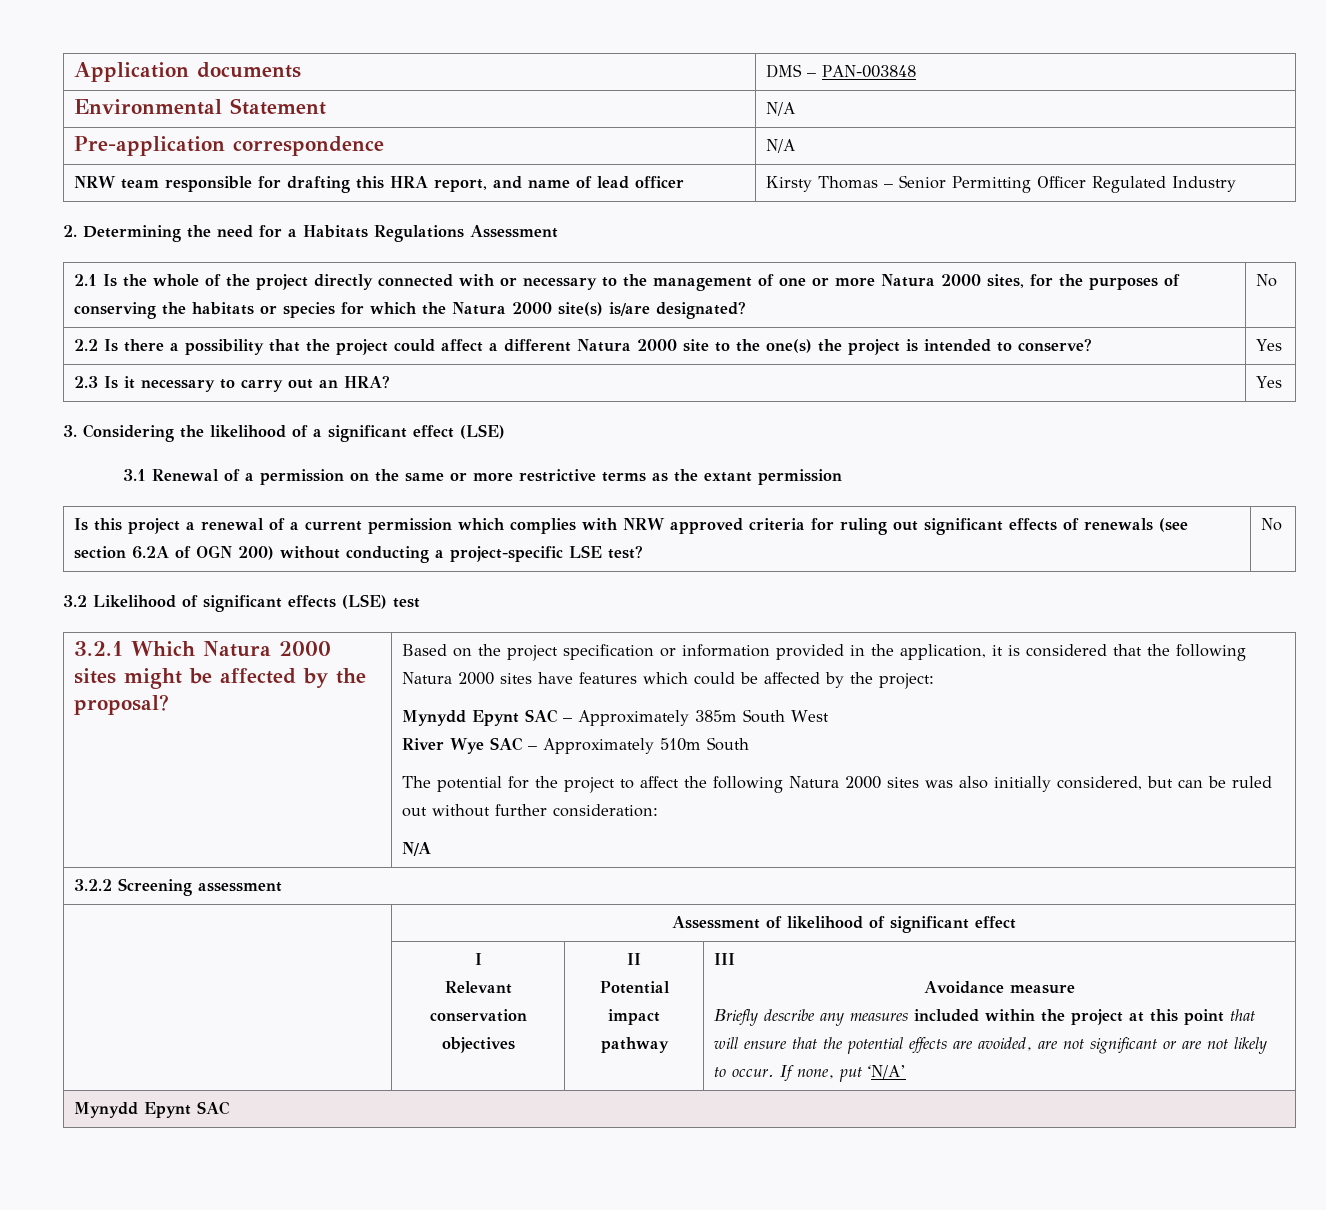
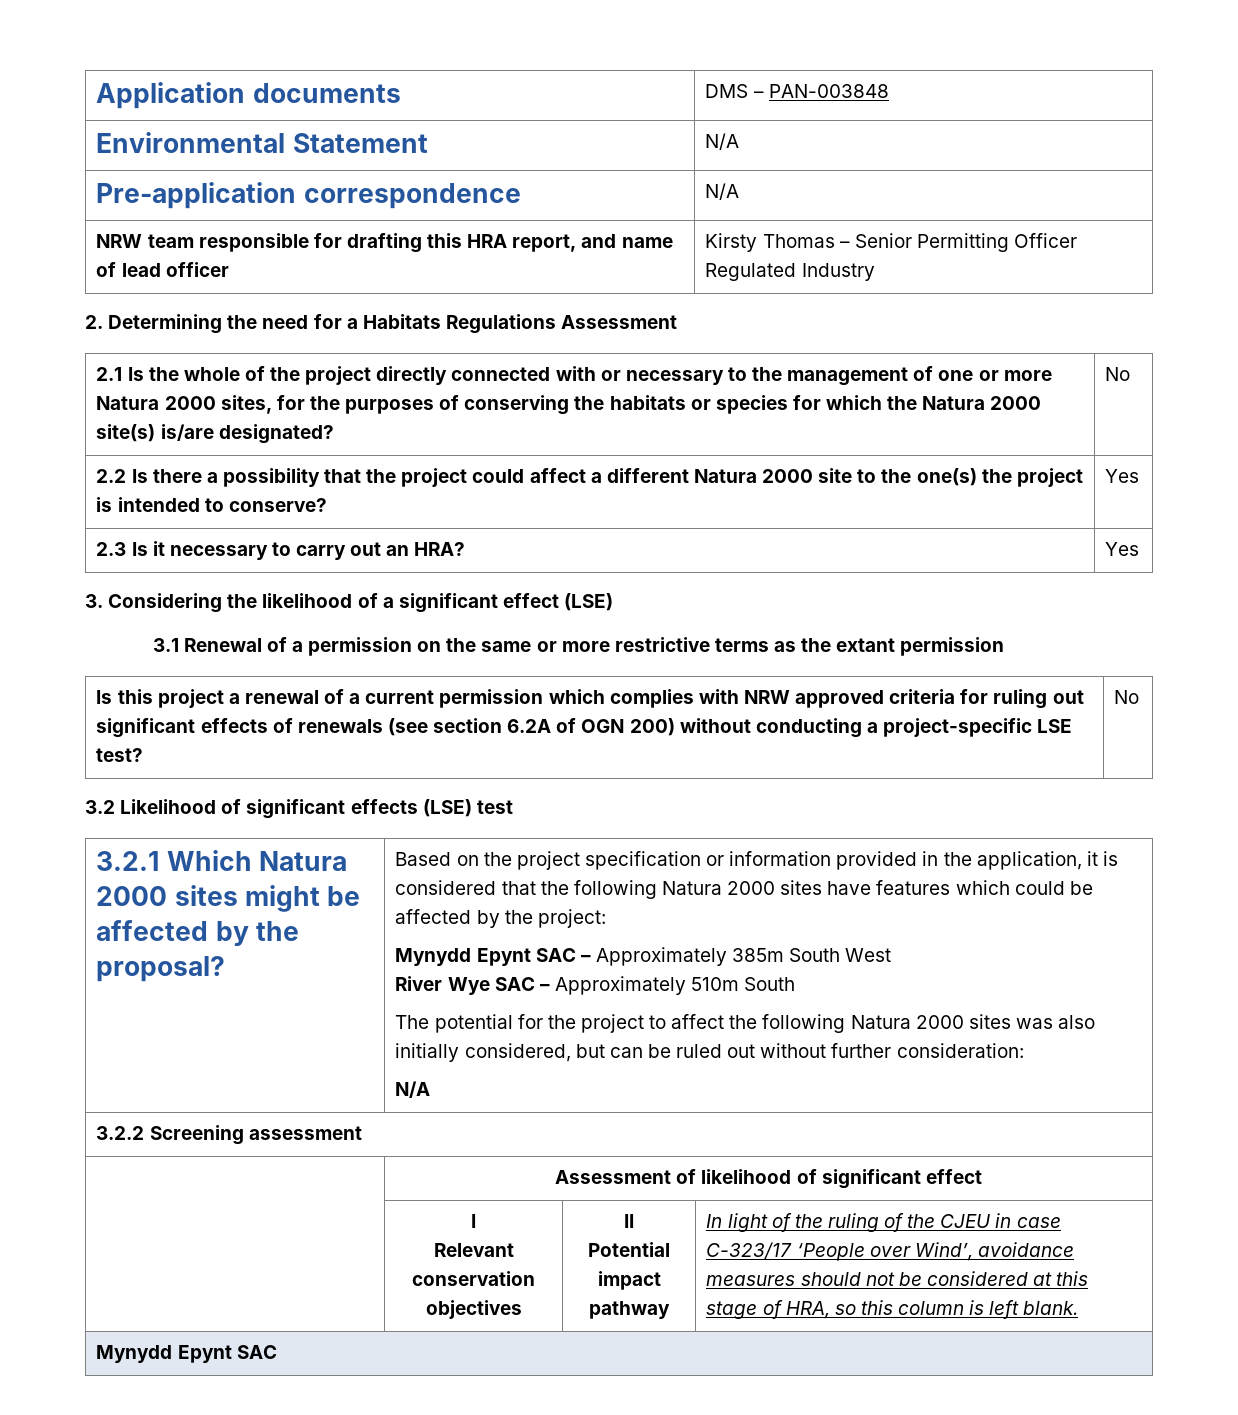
[714,953,736,965] [924,981,1075,994] [714,1009,1256,1026] [714,1037,1268,1054] [714,1065,907,1082] III // Avoidance measure // Briefly describe any measures included within the project at this point that will ensure that the potential effects are avoided, are not significant or are not likely to occur. If none, put ‘N/A’ -> [706,1213,1061,1232] [706,1242,1074,1261] [706,1271,1089,1286] [706,1300,1079,1319] In light of the ruling of the CJEU in case C-323/17 ‘People over Wind’, avoidance measures should not be considered at this stage of HRA, so this column is left blank.

